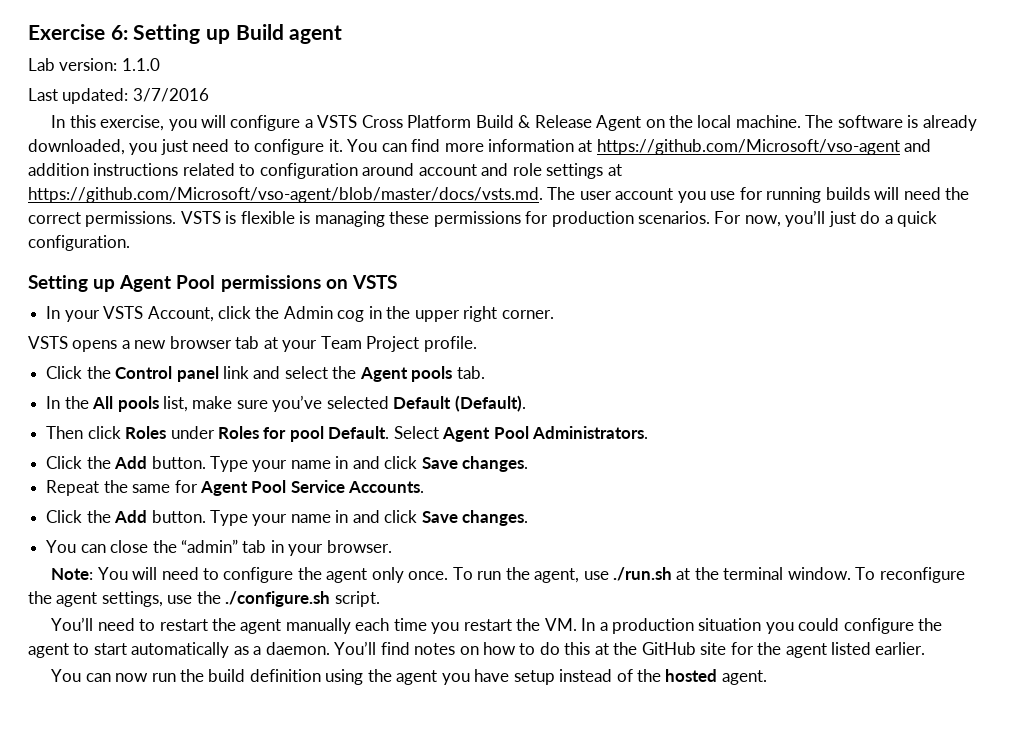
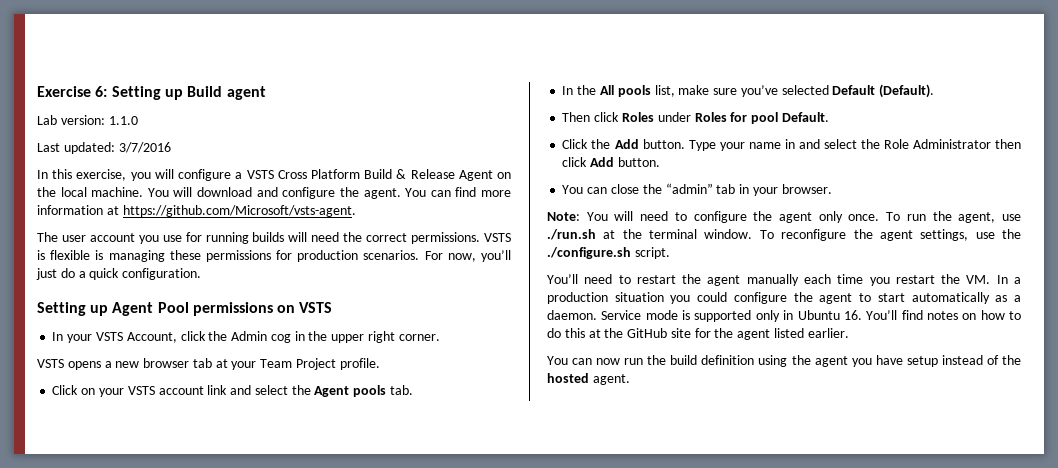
[805,115,977,131] [28,139,343,155] The software is already downloaded, you just need to configure it. -> [147,187,401,199] You will download and configure the agent.
[596,139,932,155] [28,163,622,179] [28,187,543,203] https://github.com/Microsoft/vso-agent and addition instructions related to configuration around account and role settings at https://github.com/Microsoft/vso-agent/blob/master/docs/vsts.md. -> [122,205,356,217] https://github.com/Microsoft/vsts-agent. //
[86,366,219,382] the Control panel -> [81,386,204,397] on your VSTS account
[393,426,649,442] [46,456,529,472] [46,480,425,496] [46,510,529,526] Select Agent Pool Administrators. // Click the Add button. Type your name in and click Save changes. // Repeat the same for Agent Pool Service Accounts. // Click the Add button. Type your name in and click Save changes. -> [562,139,1022,151] [562,157,660,167] // Click the Add button. Type your name in and select the Role Administrator then click Add button.
(330, 648) none -> [601,310,862,322] Service mode is supported only in Ubuntu 16.

